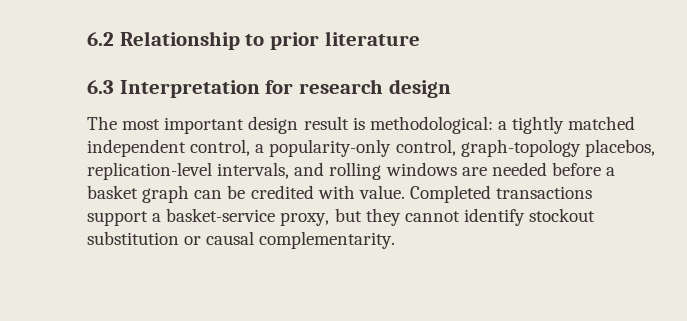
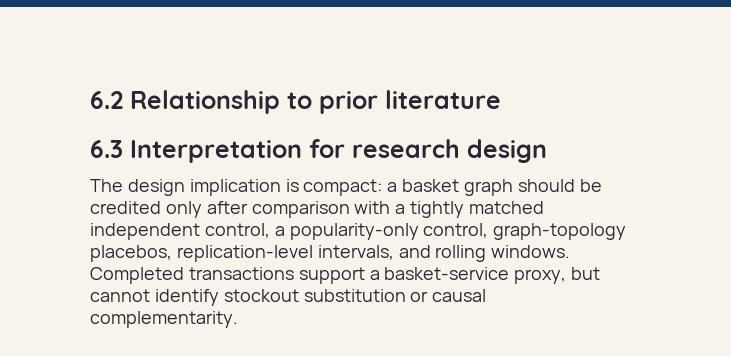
[122,116,493,134] most important design result is methodological: -> [127,179,602,196] [90,201,391,218] design implication is compact: a basket graph should be credited only after comparison with
[385,162,616,176] [87,185,405,203] windows are needed before a basket graph can be credited with value. -> [491,245,571,258] windows.
[365,208,401,226] they -> (601, 273) none

